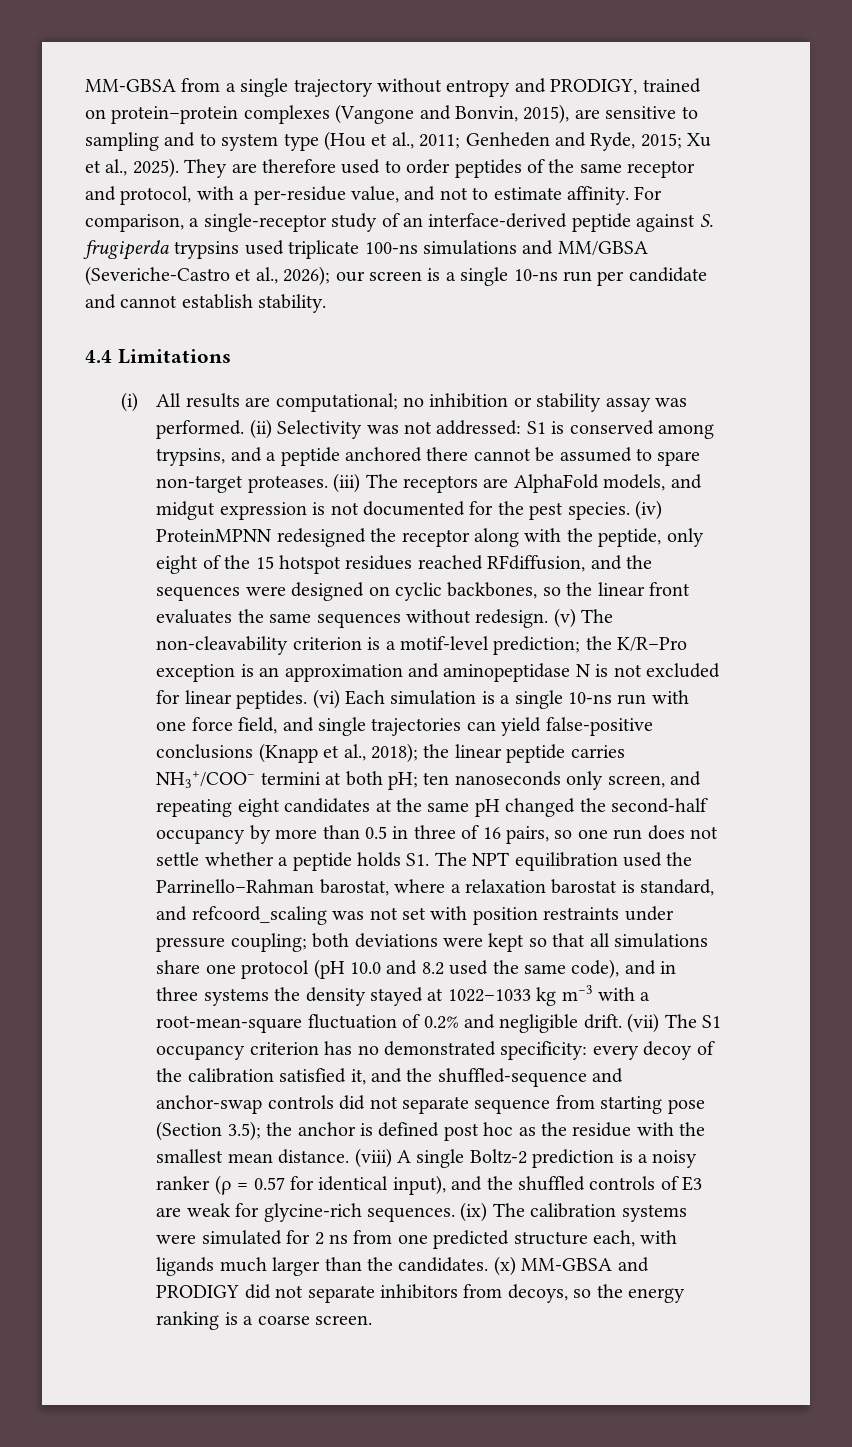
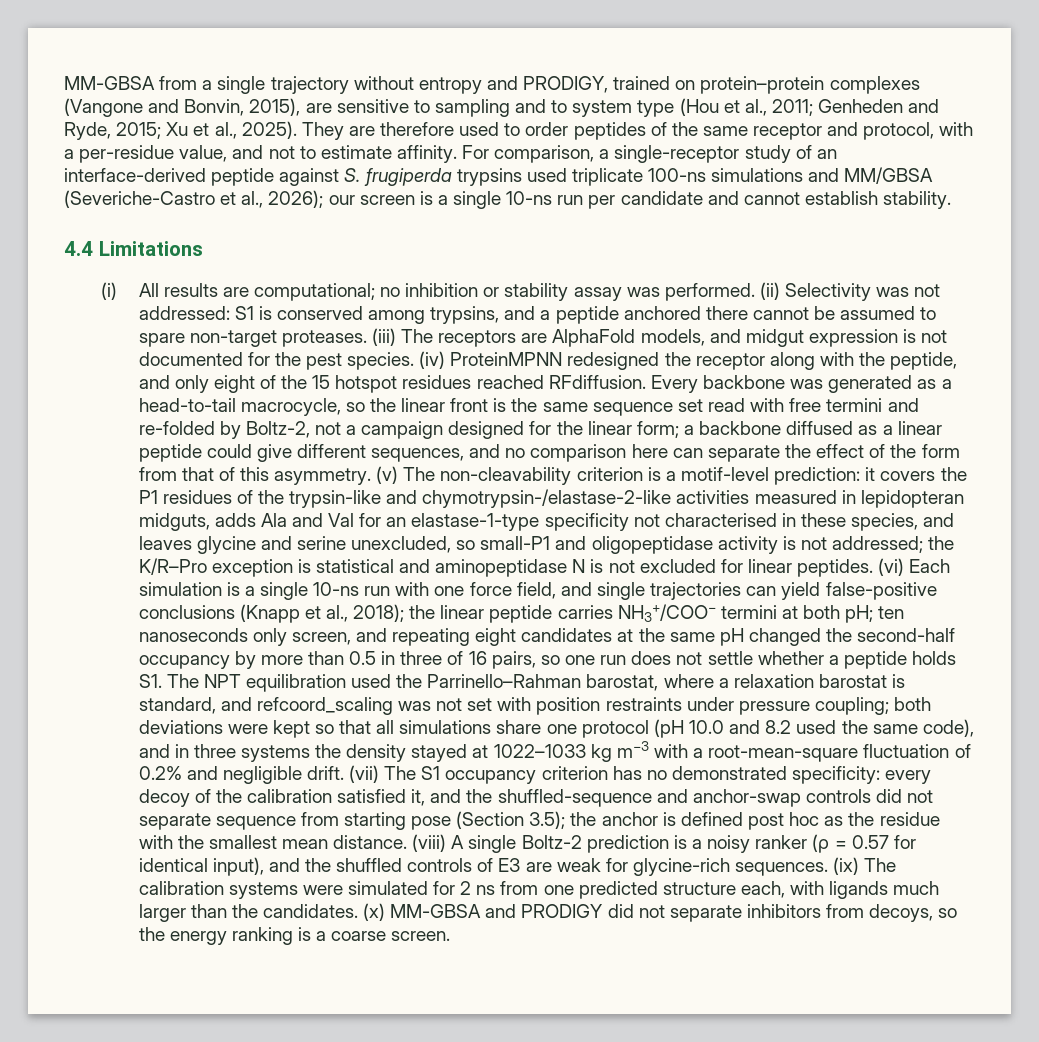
(662, 537) none -> [138,375,170,389] and
[487,555,652,572] [156,582,538,601] RFdiffusion, and the sequences were designed on cyclic backbones, -> [548,375,952,393] [138,398,341,416] RFdiffusion. Every backbone was generated as a head-to-tail macrocycle,
[156,609,549,628] evaluates the same sequences without redesign. -> [493,398,919,416] [138,421,942,439] [138,444,960,462] [138,467,372,485] is the same sequence set read with free termini and re-folded by Boltz-2, not a campaign designed for the linear form; a backbone diffused as a linear peptide could give different sequences, and no comparison here can separate the effect of the form from that of this asymmetry.
[493,636,581,655] prediction; -> [774,467,967,485] [138,489,964,508] [138,513,955,531] [138,536,924,554] prediction: it covers the P1 residues of the trypsin-like and chymotrypsin-/elastase-2-like activities measured in lepidopteran midguts, adds Ala and Val for an elastase-1-type specificity not characterised in these species, and leaves glycine and serine unexcluded, so small-P1 and oligopeptidase activity is not addressed;
[259,664,403,682] an approximation -> [315,559,394,573] statistical

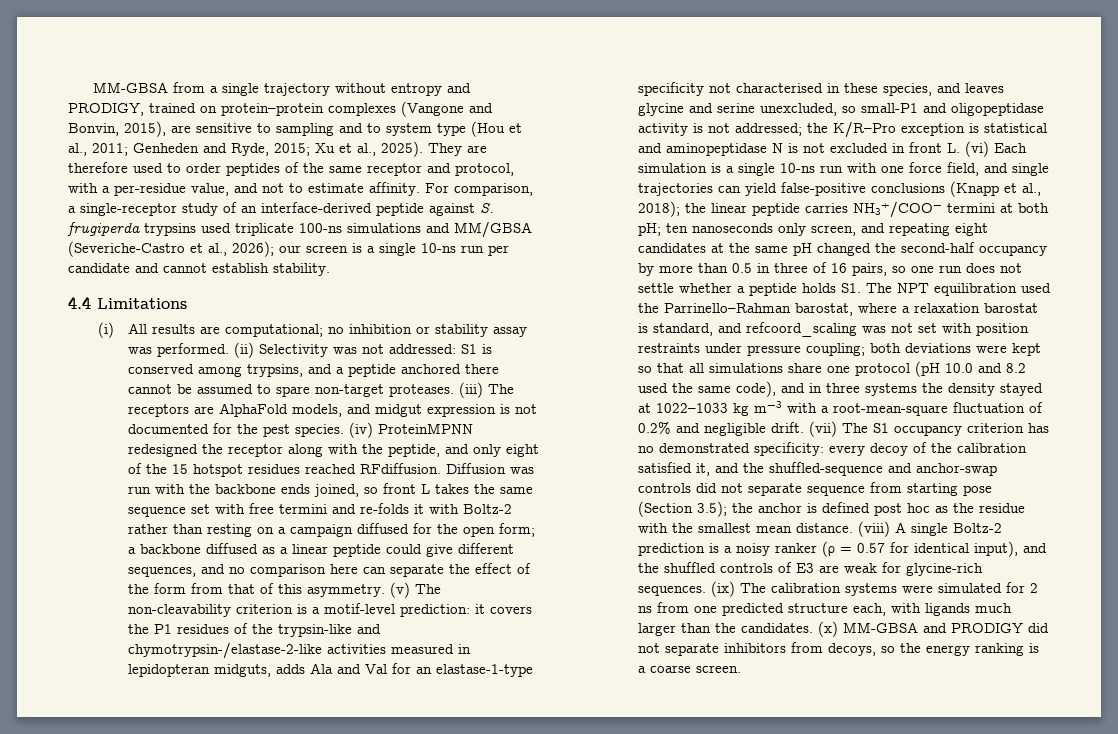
[650,375,952,393] [138,398,507,416] Every backbone was generated as a head-to-tail macrocycle, so the linear front is -> [445,463,534,474] [127,483,469,497] Diffusion was run with the backbone ends joined, so front L takes
[707,398,745,412] read -> (210, 509) none
[138,421,341,439] re-folded by Boltz-2, not -> [359,503,512,514] [127,524,274,537] re-folds it with Boltz-2 rather than resting on
[448,421,632,439] designed for the linear -> [356,523,495,537] diffused for the open
[720,559,874,577] for linear peptides. -> [891,142,960,153] in front L.

